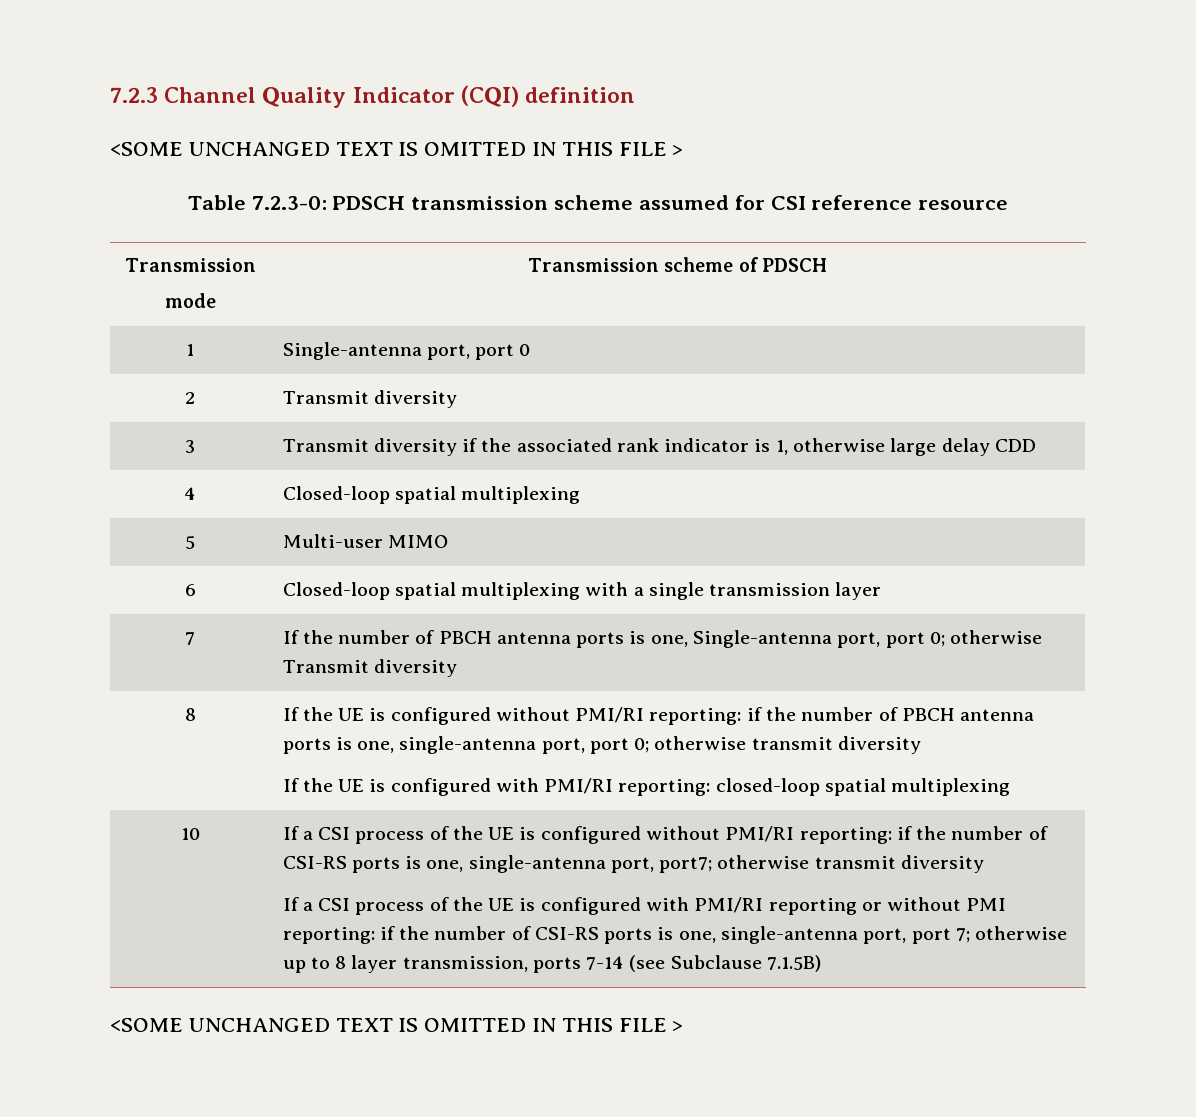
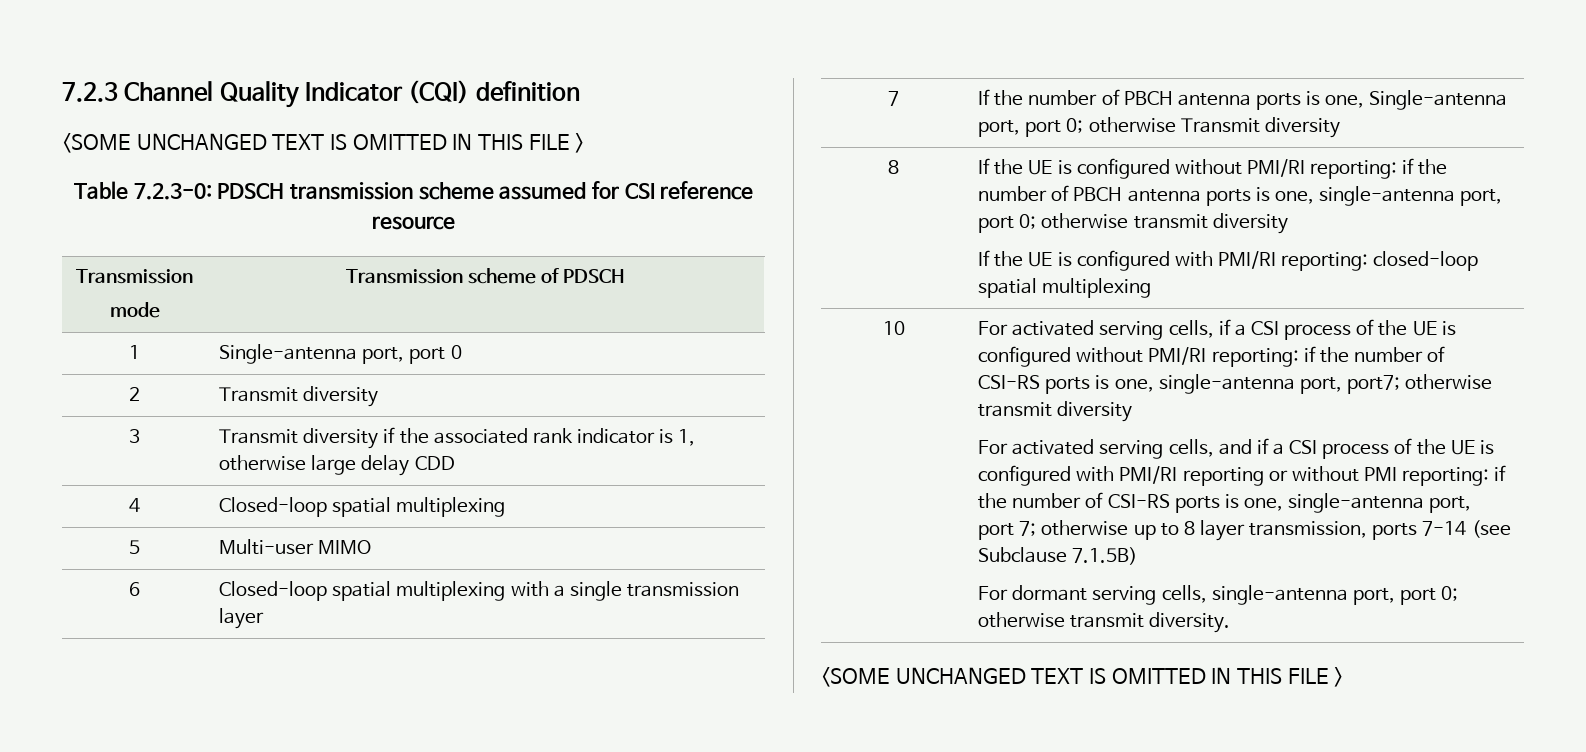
[282,826,299,840] If -> [978,319,1231,340] For activated serving cells, if
[282,897,299,911] If -> [978,438,1269,459] For activated serving cells, and if
(821, 963) none -> [978,585,1459,605] [978,612,1231,633] // For dormant serving cells, single-antenna port, port 0; otherwise transmit diversity.

